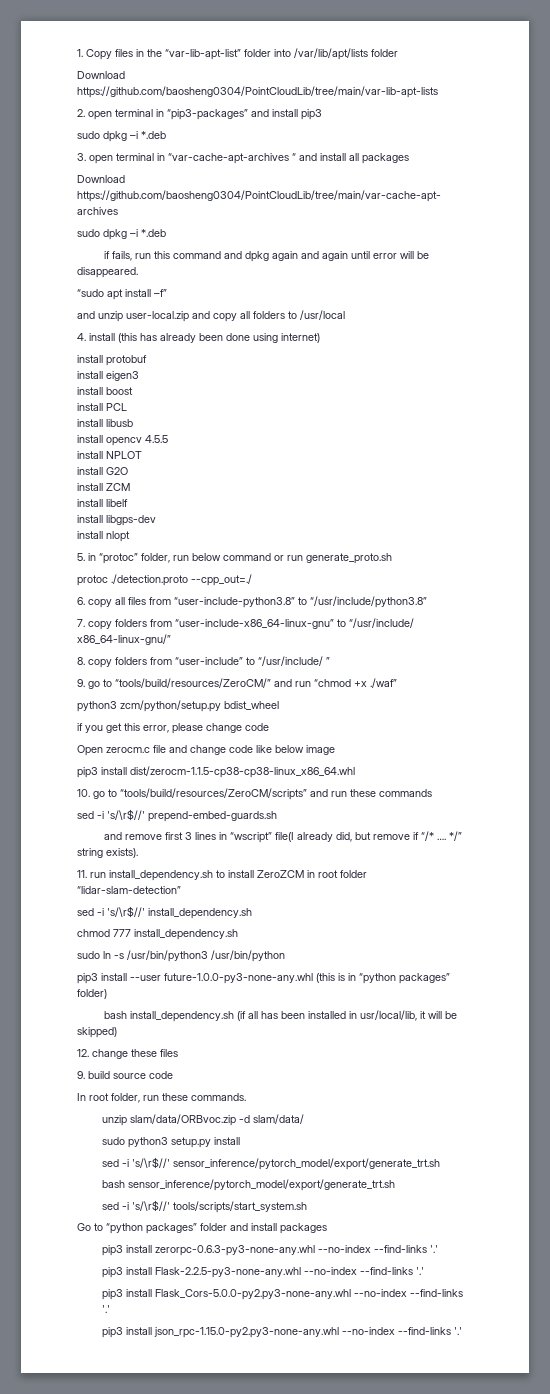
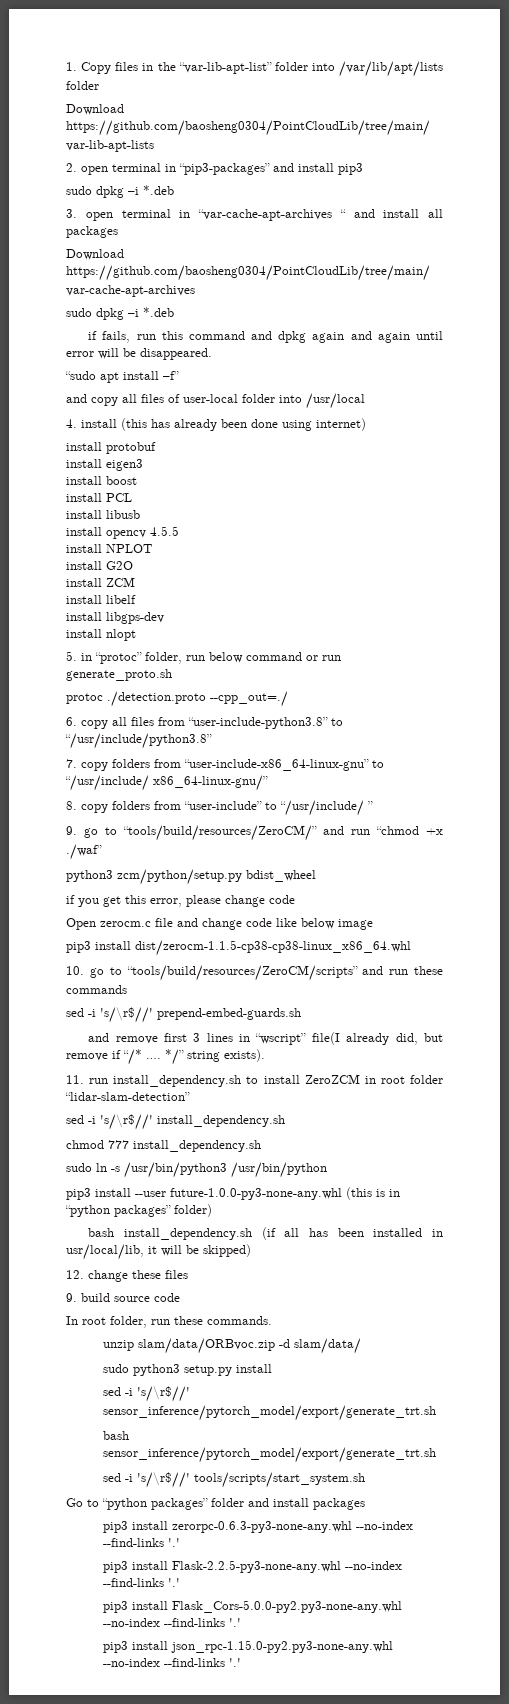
[98,311,297,322] unzip user-local.zip and copy all folders to -> [91,394,302,406] copy all files of user-local folder into

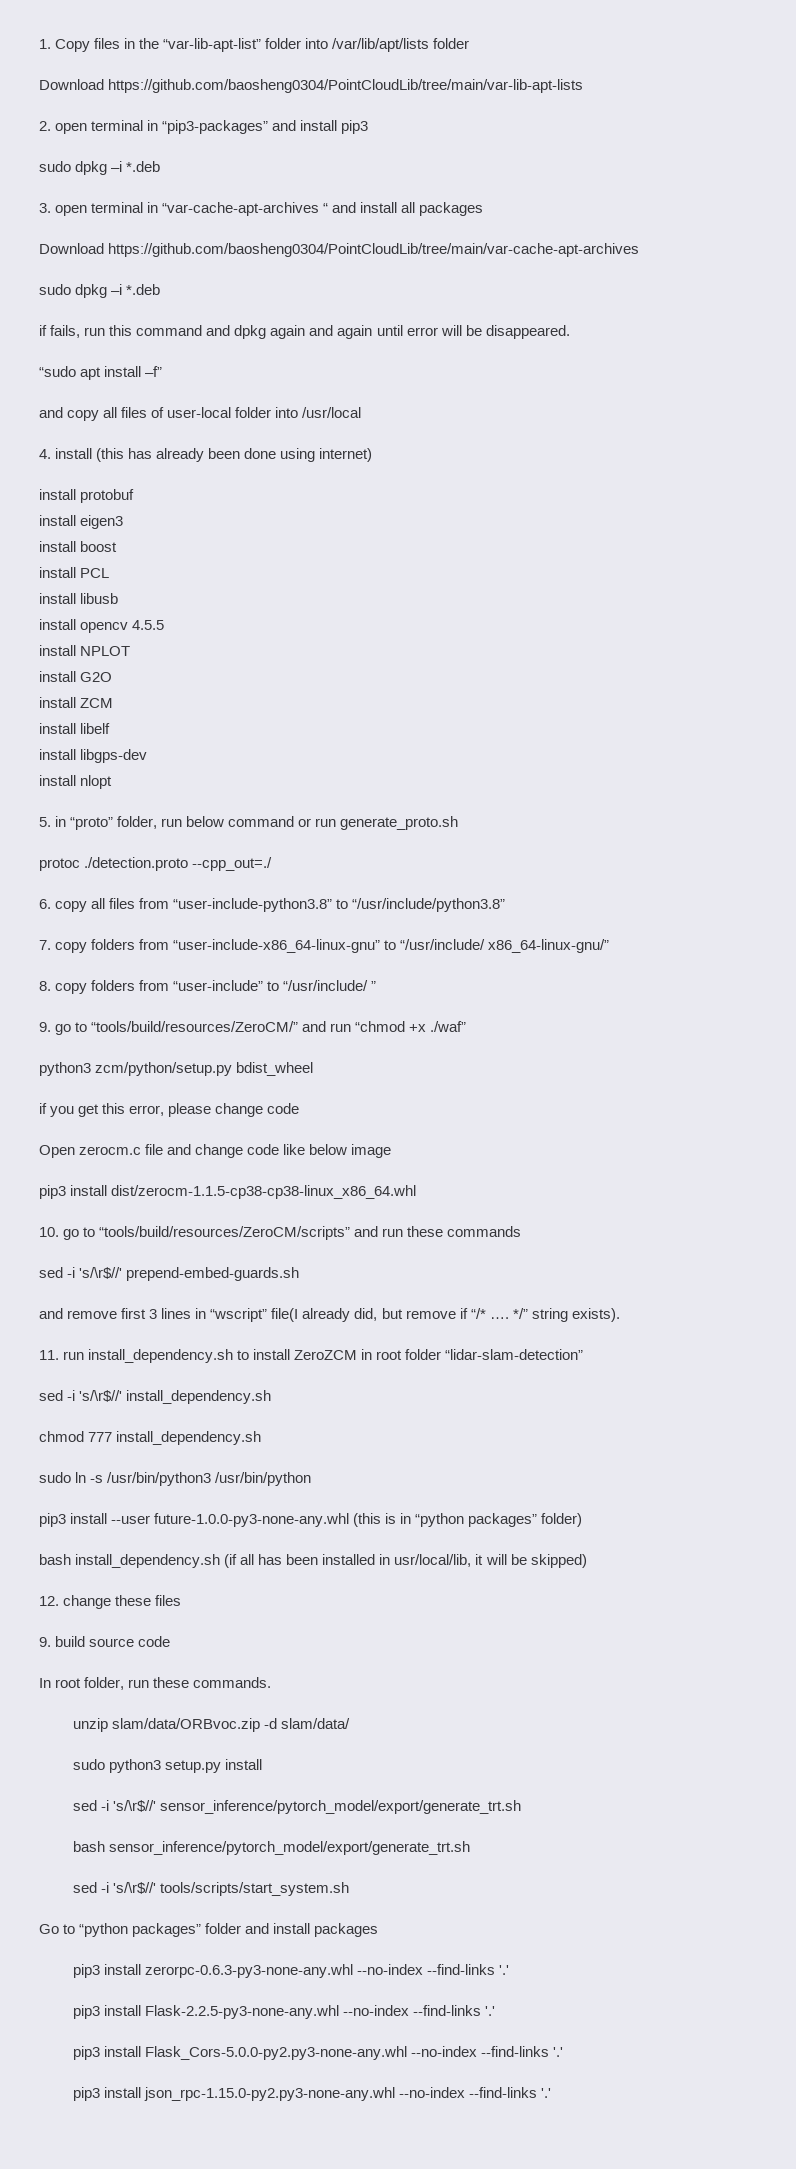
[95,652,142,664] “protoc” -> [70,817,114,830] “proto”

